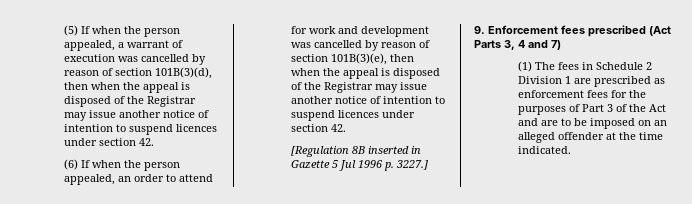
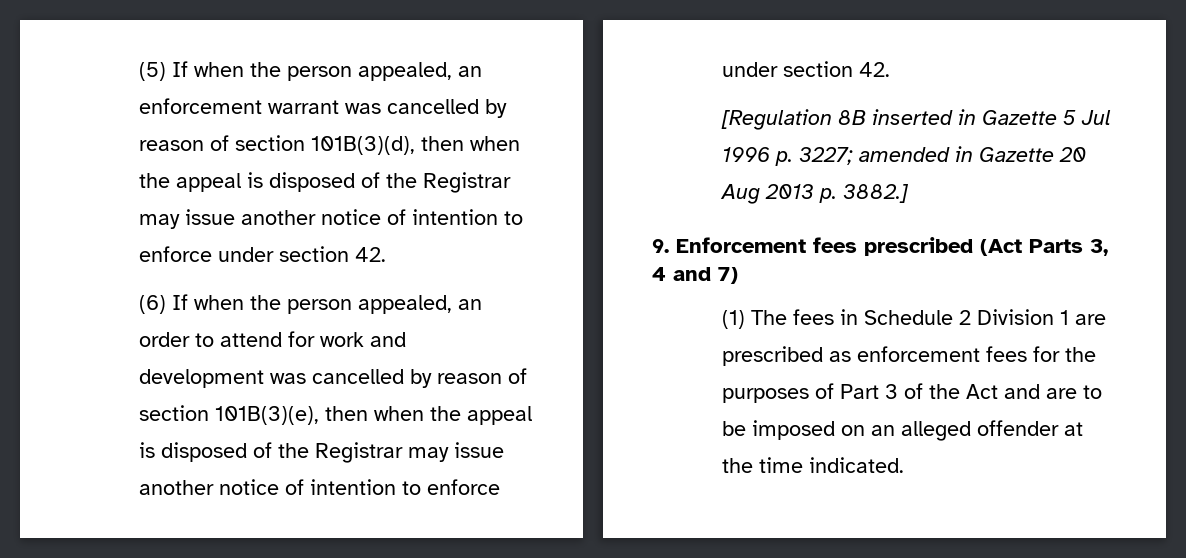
[117,40,183,48] [63,54,115,62] a warrant of execution -> [458,66,483,77] [139,98,340,114] an enforcement warrant
[128,124,217,135] suspend licences -> [139,246,213,262] enforce
[290,110,379,121] suspend licences -> [427,479,501,495] enforce
[395,160,428,170] 3227.] -> [799,146,1087,165] [720,184,910,204] 3227; amended in Gazette 20 Aug 2013 p. 3882.]

